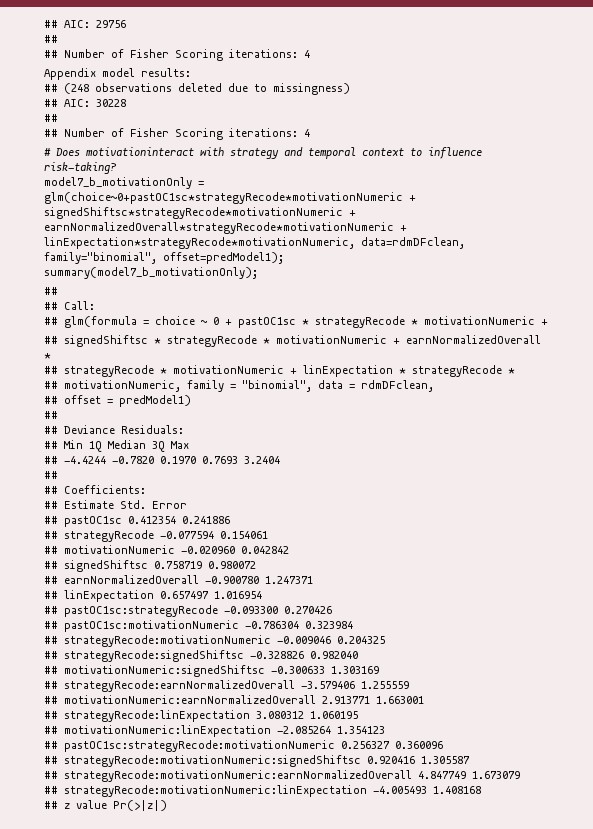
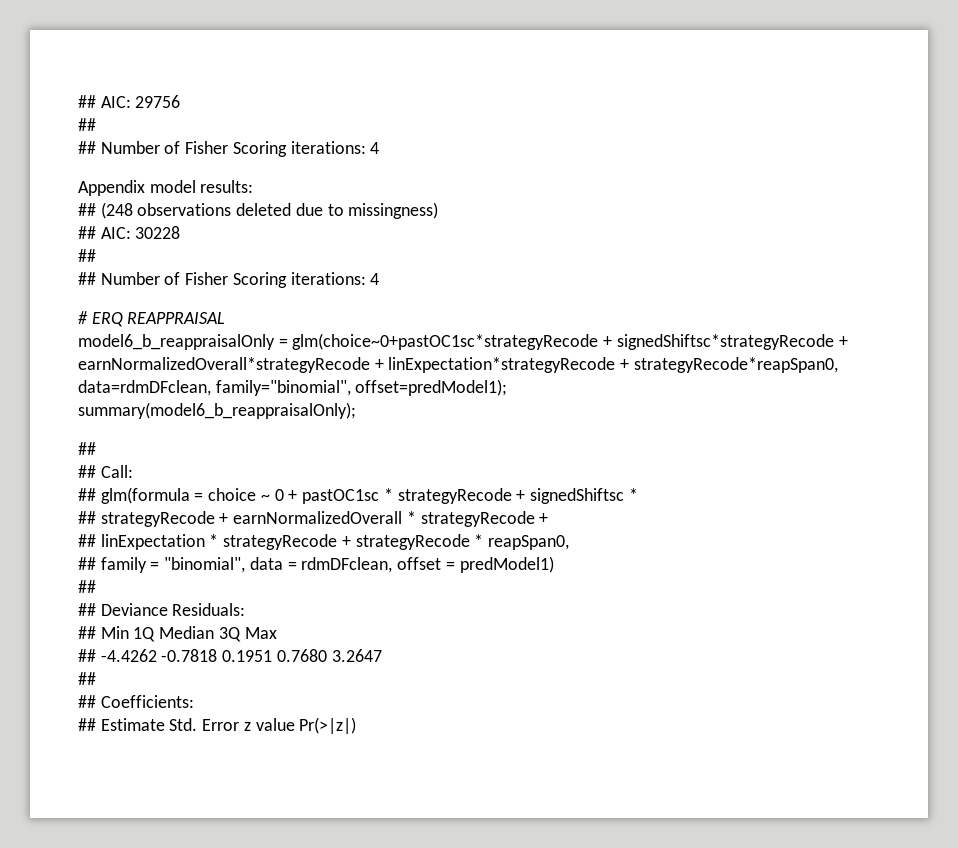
[56,147,482,159] [44,162,117,174] [44,177,204,189] [44,192,416,204] [44,207,356,219] [44,222,407,234] [44,237,355,249] Does motivationinteract with strategy and temporal context to influence risk-taking? // model7_b_motivationOnly = glm(choice~0+pastOC1sc*strategyRecode*motivationNumeric + signedShiftsc*strategyRecode*motivationNumeric + earnNormalizedOverall*strategyRecode*motivationNumeric + linExpectation*strategyRecode*motivationNumeric, -> [91,312,226,327] [78,333,848,350] [78,357,838,373] ERQ REAPPRAISAL // model6_b_reappraisalOnly = glm(choice~0+pastOC1sc*strategyRecode + signedShiftsc*strategyRecode + earnNormalizedOverall*strategyRecode + linExpectation*strategyRecode + strategyRecode*reapSpan0,
[44,267,258,279] summary(model7_b_motivationOnly); -> [78,402,356,419] summary(model6_b_reappraisalOnly);
[411,316,548,325] [44,336,58,344] * motivationNumeric + // ## -> [516,490,526,501] +
[167,335,541,347] [44,353,51,359] [44,365,297,377] strategyRecode * motivationNumeric + earnNormalizedOverall * // ## strategyRecode * motivationNumeric + -> [78,511,549,527] [78,534,96,547] // ## strategyRecode + earnNormalizedOverall * strategyRecode + // ##
[508,368,515,374] [44,380,181,392] * // ## motivationNumeric, -> [341,534,570,550] [78,557,96,570] + strategyRecode * reapSpan0, // ##
[44,396,58,404] // ## -> (393, 565) none
[64,456,280,464] -4.4244 -0.7820 0.1970 0.7693 3.2404 -> [100,649,382,662] -4.4262 -0.7818 0.1951 0.7680 3.2647
[44,516,230,527] [44,530,268,542] [44,545,289,554] [44,560,256,572] [44,575,313,584] [44,590,262,602] [44,605,332,617] [44,620,353,632] [44,635,385,647] [44,650,358,662] [44,665,379,677] [44,680,409,692] [44,695,424,704] [44,710,358,722] [44,725,385,737] [44,740,443,752] [44,755,470,767] [44,770,520,782] [44,785,481,797] [44,801,58,809] // ## pastOC1sc 0.412354 0.241886 // ## strategyRecode -0.077594 0.154061 // ## motivationNumeric -0.020960 0.042842 // ## signedShiftsc 0.758719 0.980072 // ## earnNormalizedOverall -0.900780 1.247371 // ## linExpectation 0.657497 1.016954 // ## pastOC1sc:strategyRecode -0.093300 0.270426 // ## pastOC1sc:motivationNumeric -0.786304 0.323984 // ## strategyRecode:motivationNumeric -0.009046 0.204325 // ## strategyRecode:signedShiftsc -0.328826 0.982040 // ## motivationNumeric:signedShiftsc -0.300633 1.303169 // ## strategyRecode:earnNormalizedOverall -3.579406 1.255559 // ## motivationNumeric:earnNormalizedOverall 2.913771 1.663001 // ## strategyRecode:linExpectation 3.080312 1.060195 // ## motivationNumeric:linExpectation -2.085264 1.354123 // ## pastOC1sc:strategyRecode:motivationNumeric 0.256327 0.360096 // ## strategyRecode:motivationNumeric:signedShiftsc 0.920416 1.305587 // ## strategyRecode:motivationNumeric:earnNormalizedOverall 4.847749 1.673079 // ## strategyRecode:motivationNumeric:linExpectation -4.005493 1.408168 // ## -> (240, 725) none

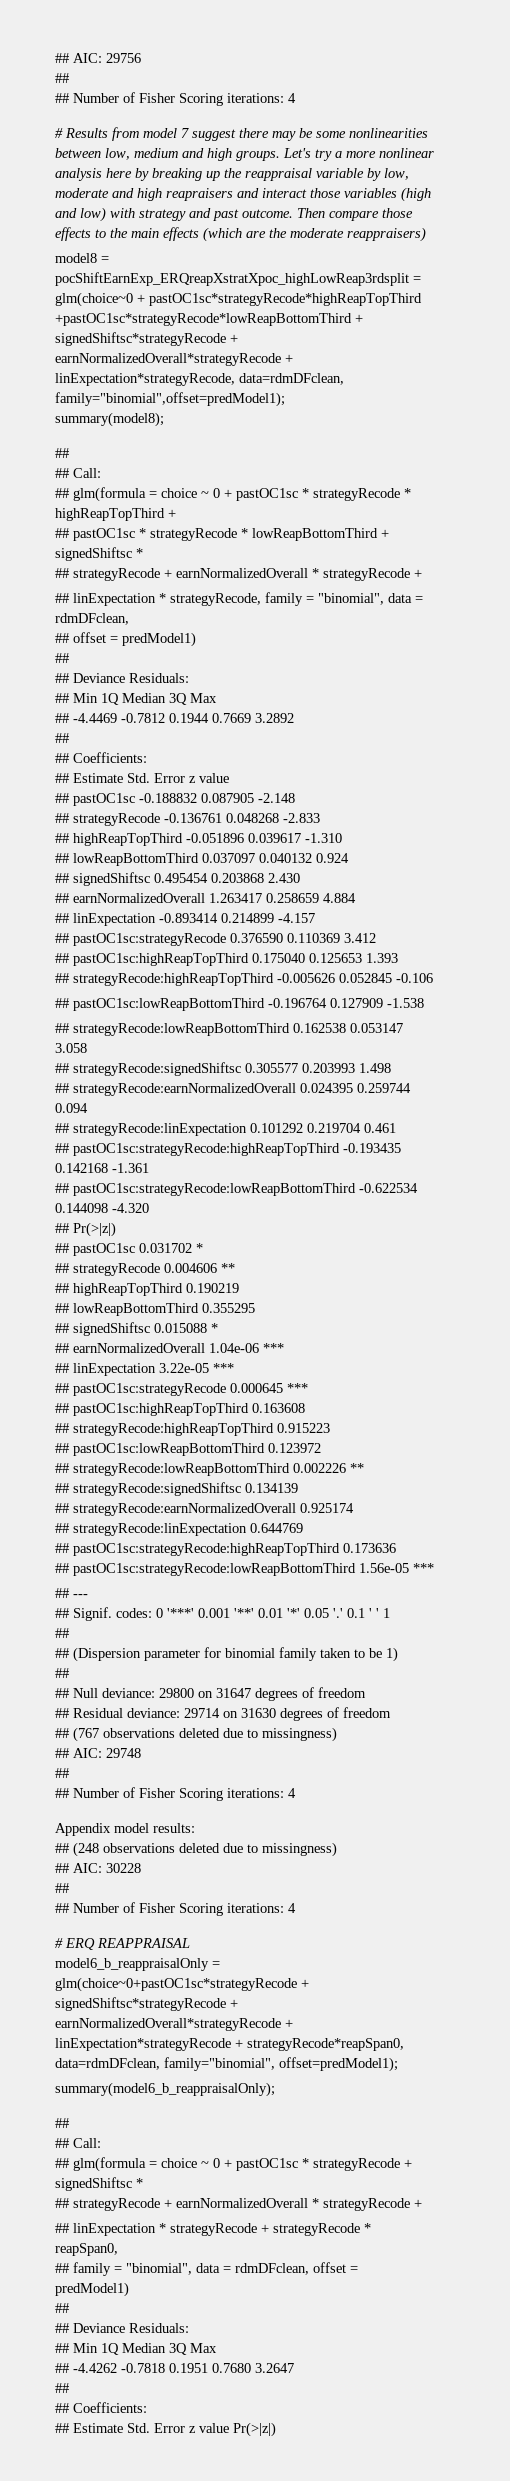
(380, 148) none -> [55,127,428,141] [55,148,434,161] [55,168,409,181] [55,187,431,202] [55,207,413,222] [55,227,426,242] [55,253,109,263] [55,272,421,286] [55,292,422,307] [55,313,363,326] [55,332,238,346] [55,353,293,366] [55,373,344,386] [55,392,285,407] [55,412,164,427] [55,448,69,458] [55,468,101,478] [55,487,411,502] [55,508,176,521] [55,528,389,541] [55,547,143,561] [55,568,422,581] [55,592,423,606] [55,613,129,625] [55,632,196,647] [55,653,69,663] [55,673,189,683] [55,693,217,705] [55,713,294,723] [55,733,69,743] [55,752,147,763] [55,773,229,783] [55,793,295,806] [55,813,320,826] [55,833,342,846] [55,853,349,866] [55,872,300,886] [55,893,356,903] [55,913,315,926] [55,933,376,946] [55,953,398,966] [55,973,433,986] [55,998,424,1011] [55,1023,403,1036] [55,1043,87,1053] [55,1062,391,1076] [55,1083,411,1096] [55,1103,88,1113] [55,1123,396,1136] [55,1143,401,1156] [55,1163,149,1173] [55,1183,418,1196] [55,1203,149,1213] [55,1222,116,1237] [55,1243,203,1256] [55,1263,235,1276] [55,1283,239,1296] [55,1303,255,1316] [55,1322,218,1336] [55,1343,284,1353] [55,1363,234,1376] [55,1383,308,1396] [55,1403,305,1416] [55,1423,330,1436] [55,1443,321,1456] [55,1463,364,1476] [55,1482,298,1496] [55,1503,354,1516] [55,1523,303,1536] [55,1543,396,1556] [55,1563,434,1576] [55,1588,88,1598] [55,1607,390,1621] [55,1628,69,1638] [55,1647,398,1662] [55,1668,69,1678] [55,1687,366,1701] [55,1707,391,1721] [55,1727,337,1742] [55,1748,141,1758] [55,1768,69,1778] [55,1787,296,1801] // # Results from model 7 suggest there may be some nonlinearities between low, medium and high groups. Let's try a more nonlinear analysis here by breaking up the reappraisal variable by low, moderate and high reapraisers and interact those variables (high and low) with strategy and past outcome. Then compare those effects to the main effects (which are the moderate reappraisers) // model8 = pocShiftEarnExp_ERQreapXstratXpoc_highLowReap3rdsplit = glm(choice~0 + pastOC1sc*strategyRecode*highReapTopThird +pastOC1sc*strategyRecode*lowReapBottomThird + signedShiftsc*strategyRecode + earnNormalizedOverall*strategyRecode + linExpectation*strategyRecode, data=rdmDFclean, family="binomial",offset=predModel1); // summary(model8); // ## // ## Call: // ## glm(formula = choice ~ 0 + pastOC1sc * strategyRecode * highReapTopThird + // ## pastOC1sc * strategyRecode * lowReapBottomThird + signedShiftsc * // ## strategyRecode + earnNormalizedOverall * strategyRecode + // ## linExpectation * strategyRecode, family = "binomial", data = rdmDFclean, // ## offset = predModel1) // ## // ## Deviance Residuals: // ## Min 1Q Median 3Q Max // ## -4.4469 -0.7812 0.1944 0.7669 3.2892 // ## // ## Coefficients: // ## Estimate Std. Error z value // ## pastOC1sc -0.188832 0.087905 -2.148 // ## strategyRecode -0.136761 0.048268 -2.833 // ## highReapTopThird -0.051896 0.039617 -1.310 // ## lowReapBottomThird 0.037097 0.040132 0.924 // ## signedShiftsc 0.495454 0.203868 2.430 // ## earnNormalizedOverall 1.263417 0.258659 4.884 // ## linExpectation -0.893414 0.214899 -4.157 // ## pastOC1sc:strategyRecode 0.376590 0.110369 3.412 // ## pastOC1sc:highReapTopThird 0.175040 0.125653 1.393 // ## strategyRecode:highReapTopThird -0.005626 0.052845 -0.106 // ## pastOC1sc:lowReapBottomThird -0.196764 0.127909 -1.538 // ## strategyRecode:lowReapBottomThird 0.162538 0.053147 3.058 // ## strategyRecode:signedShiftsc 0.305577 0.203993 1.498 // ## strategyRecode:earnNormalizedOverall 0.024395 0.259744 0.094 // ## strategyRecode:linExpectation 0.101292 0.219704 0.461 // ## pastOC1sc:strategyRecode:highReapTopThird -0.193435 0.142168 -1.361 // ## pastOC1sc:strategyRecode:lowReapBottomThird -0.622534 0.144098 -4.320 // ## Pr(>|z|) // ## pastOC1sc 0.031702 * // ## strategyRecode 0.004606 ** // ## highReapTopThird 0.190219 // ## lowReapBottomThird 0.355295 // ## signedShiftsc 0.015088 * // ## earnNormalizedOverall 1.04e-06 *** // ## linExpectation 3.22e-05 *** // ## pastOC1sc:strategyRecode 0.000645 *** // ## pastOC1sc:highReapTopThird 0.163608 // ## strategyRecode:highReapTopThird 0.915223 // ## pastOC1sc:lowReapBottomThird 0.123972 // ## strategyRecode:lowReapBottomThird 0.002226 ** // ## strategyRecode:signedShiftsc 0.134139 // ## strategyRecode:earnNormalizedOverall 0.925174 // ## strategyRecode:linExpectation 0.644769 // ## pastOC1sc:strategyRecode:highReapTopThird 0.173636 // ## pastOC1sc:strategyRecode:lowReapBottomThird 1.56e-05 *** // ## --- // ## Signif. codes: 0 '***' 0.001 '**' 0.01 '*' 0.05 '.' 0.1 ' ' 1 // ## // ## (Dispersion parameter for binomial family taken to be 1) // ## // ## Null deviance: 29800 on 31647 degrees of freedom // ## Residual deviance: 29714 on 31630 degrees of freedom // ## (767 observations deleted due to missingness) // ## AIC: 29748 // ## // ## Number of Fisher Scoring iterations: 4

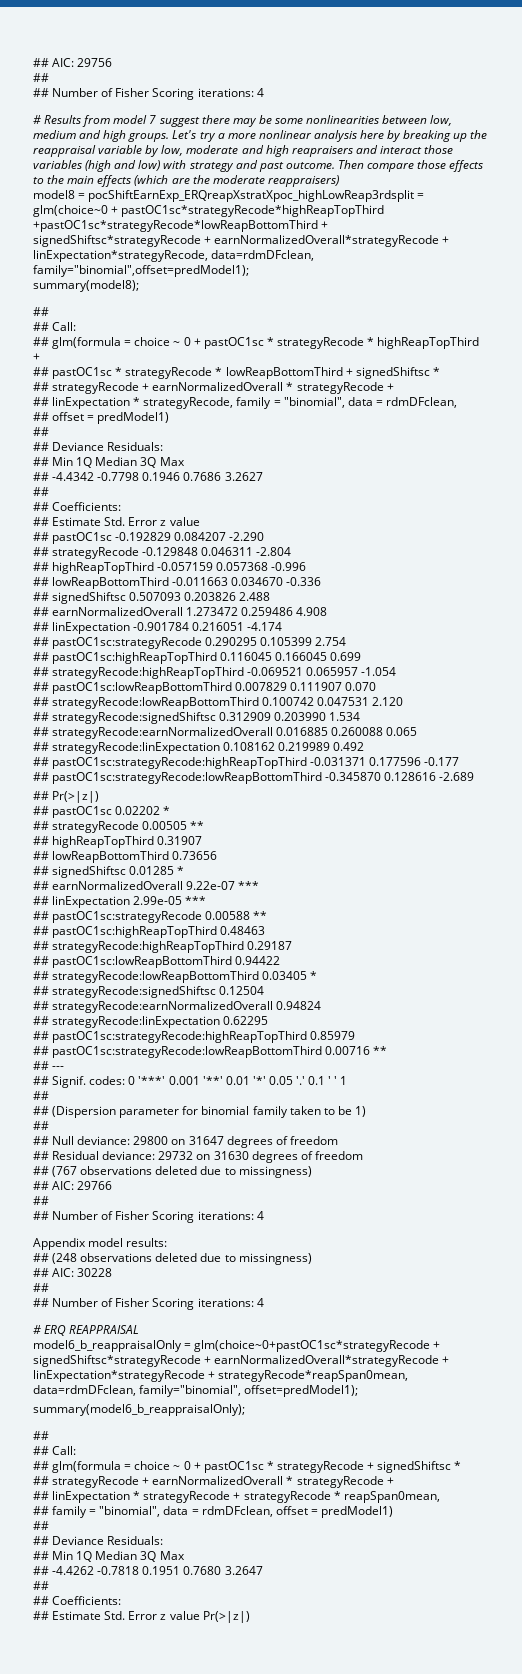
[73,713,294,723] -4.4469 -0.7812 0.1944 0.7669 3.2892 -> [52,472,263,481] -4.4342 -0.7798 0.1946 0.7686 3.2627
[139,793,295,803] [55,813,320,826] [55,833,342,846] [55,853,349,866] [55,872,300,886] [55,893,356,903] [55,913,315,926] [55,933,376,946] [55,953,398,966] [55,973,433,986] [55,998,424,1011] [55,1023,403,1036] [55,1043,87,1053] [55,1062,391,1076] [55,1083,411,1096] [55,1103,88,1113] [55,1123,396,1136] [55,1143,401,1156] [55,1163,149,1173] [55,1183,418,1196] [55,1203,149,1213] -0.188832 0.087905 -2.148 // ## strategyRecode -0.136761 0.048268 -2.833 // ## highReapTopThird -0.051896 0.039617 -1.310 // ## lowReapBottomThird 0.037097 0.040132 0.924 // ## signedShiftsc 0.495454 0.203868 2.430 // ## earnNormalizedOverall 1.263417 0.258659 4.884 // ## linExpectation -0.893414 0.214899 -4.157 // ## pastOC1sc:strategyRecode 0.376590 0.110369 3.412 // ## pastOC1sc:highReapTopThird 0.175040 0.125653 1.393 // ## strategyRecode:highReapTopThird -0.005626 0.052845 -0.106 // ## pastOC1sc:lowReapBottomThird -0.196764 0.127909 -1.538 // ## strategyRecode:lowReapBottomThird 0.162538 0.053147 3.058 // ## strategyRecode:signedShiftsc 0.305577 0.203993 1.498 // ## strategyRecode:earnNormalizedOverall 0.024395 0.259744 0.094 // ## strategyRecode:linExpectation 0.101292 0.219704 0.461 // ## pastOC1sc:strategyRecode:highReapTopThird -0.193435 0.142168 -1.361 // ## pastOC1sc:strategyRecode:lowReapBottomThird -0.622534 0.144098 -4.320 -> [115,532,265,541] [33,547,292,559] [33,562,307,574] [33,577,322,589] [33,592,271,604] [33,607,328,616] [33,622,283,634] [33,637,347,649] [33,652,362,664] [33,667,397,679] [33,682,377,694] [33,697,404,709] [33,712,361,724] [33,727,418,739] [33,742,365,754] [33,757,460,769] [33,772,475,784] -0.192829 0.084207 -2.290 // ## strategyRecode -0.129848 0.046311 -2.804 // ## highReapTopThird -0.057159 0.057368 -0.996 // ## lowReapBottomThird -0.011663 0.034670 -0.336 // ## signedShiftsc 0.507093 0.203826 2.488 // ## earnNormalizedOverall 1.273472 0.259486 4.908 // ## linExpectation -0.901784 0.216051 -4.174 // ## pastOC1sc:strategyRecode 0.290295 0.105399 2.754 // ## pastOC1sc:highReapTopThird 0.116045 0.166045 0.699 // ## strategyRecode:highReapTopThird -0.069521 0.065957 -1.054 // ## pastOC1sc:lowReapBottomThird 0.007829 0.111907 0.070 // ## strategyRecode:lowReapBottomThird 0.100742 0.047531 2.120 // ## strategyRecode:signedShiftsc 0.312909 0.203990 1.534 // ## strategyRecode:earnNormalizedOverall 0.016885 0.260088 0.065 // ## strategyRecode:linExpectation 0.108162 0.219989 0.492 // ## pastOC1sc:strategyRecode:highReapTopThird -0.031371 0.177596 -0.177 // ## pastOC1sc:strategyRecode:lowReapBottomThird -0.345870 0.128616 -2.689
[139,1243,203,1253] [55,1263,217,1276] 0.031702 * // ## strategyRecode 0.004606 -> [115,806,171,815] [33,821,188,833] 0.02202 * // ## strategyRecode 0.00505
[186,1283,239,1293] [55,1303,255,1316] [55,1322,207,1336] 0.190219 // ## lowReapBottomThird 0.355295 // ## signedShiftsc 0.015088 -> [157,836,203,845] [33,851,218,863] [33,866,175,878] 0.31907 // ## lowReapBottomThird 0.73656 // ## signedShiftsc 0.01285
[209,1343,259,1353] 1.04e-06 -> [186,881,236,890] 9.22e-07
[159,1363,209,1373] 3.22e-05 -> [133,896,183,905] 2.99e-05
[230,1383,308,1393] [55,1403,305,1416] [55,1423,330,1436] [55,1443,321,1456] [55,1463,364,1476] [55,1482,298,1496] [55,1503,354,1516] [55,1523,303,1536] [55,1543,396,1556] [55,1563,434,1576] 0.000645 *** // ## pastOC1sc:highReapTopThird 0.163608 // ## strategyRecode:highReapTopThird 0.915223 // ## pastOC1sc:lowReapBottomThird 0.123972 // ## strategyRecode:lowReapBottomThird 0.002226 ** // ## strategyRecode:signedShiftsc 0.134139 // ## strategyRecode:earnNormalizedOverall 0.925174 // ## strategyRecode:linExpectation 0.644769 // ## pastOC1sc:strategyRecode:highReapTopThird 0.173636 // ## pastOC1sc:strategyRecode:lowReapBottomThird 1.56e-05 *** -> [205,911,268,920] [33,926,266,938] [33,941,293,953] [33,956,281,968] [33,971,318,983] [33,986,265,998] [33,1001,322,1013] [33,1016,269,1028] [33,1031,356,1043] [33,1046,388,1058] 0.00588 ** // ## pastOC1sc:highReapTopThird 0.48463 // ## strategyRecode:highReapTopThird 0.29187 // ## pastOC1sc:lowReapBottomThird 0.94422 // ## strategyRecode:lowReapBottomThird 0.03405 * // ## strategyRecode:signedShiftsc 0.12504 // ## strategyRecode:earnNormalizedOverall 0.94824 // ## strategyRecode:linExpectation 0.62295 // ## pastOC1sc:strategyRecode:highReapTopThird 0.85979 // ## pastOC1sc:strategyRecode:lowReapBottomThird 0.00716 **
[184,1708,220,1718] 29714 -> [158,1151,194,1160] 29732
[106,1748,141,1758] 29748 -> [77,1181,113,1190] 29766
[247,2038,404,2051] strategyRecode*reapSpan0, -> [218,1370,409,1382] strategyRecode*reapSpan0mean,
[55,2243,118,2256] reapSpan0, -> [343,1491,440,1503] reapSpan0mean,

